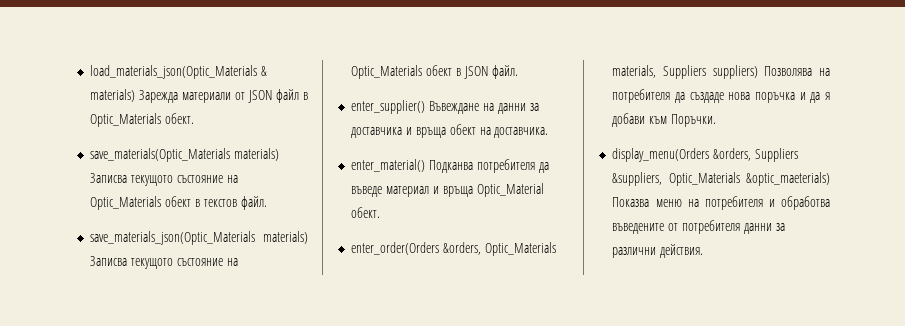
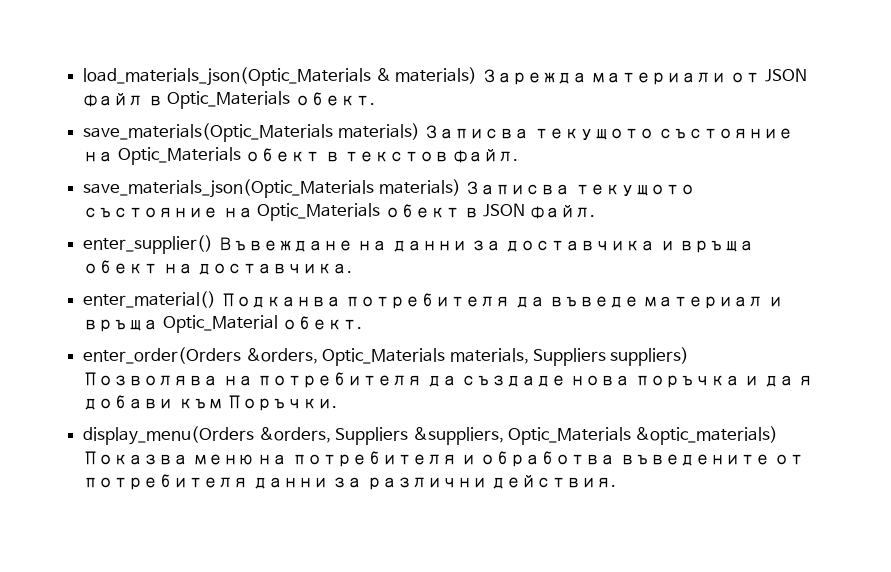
[746,172,830,186] &optic_maeterials) -> [635,426,779,445] &optic_materials)

